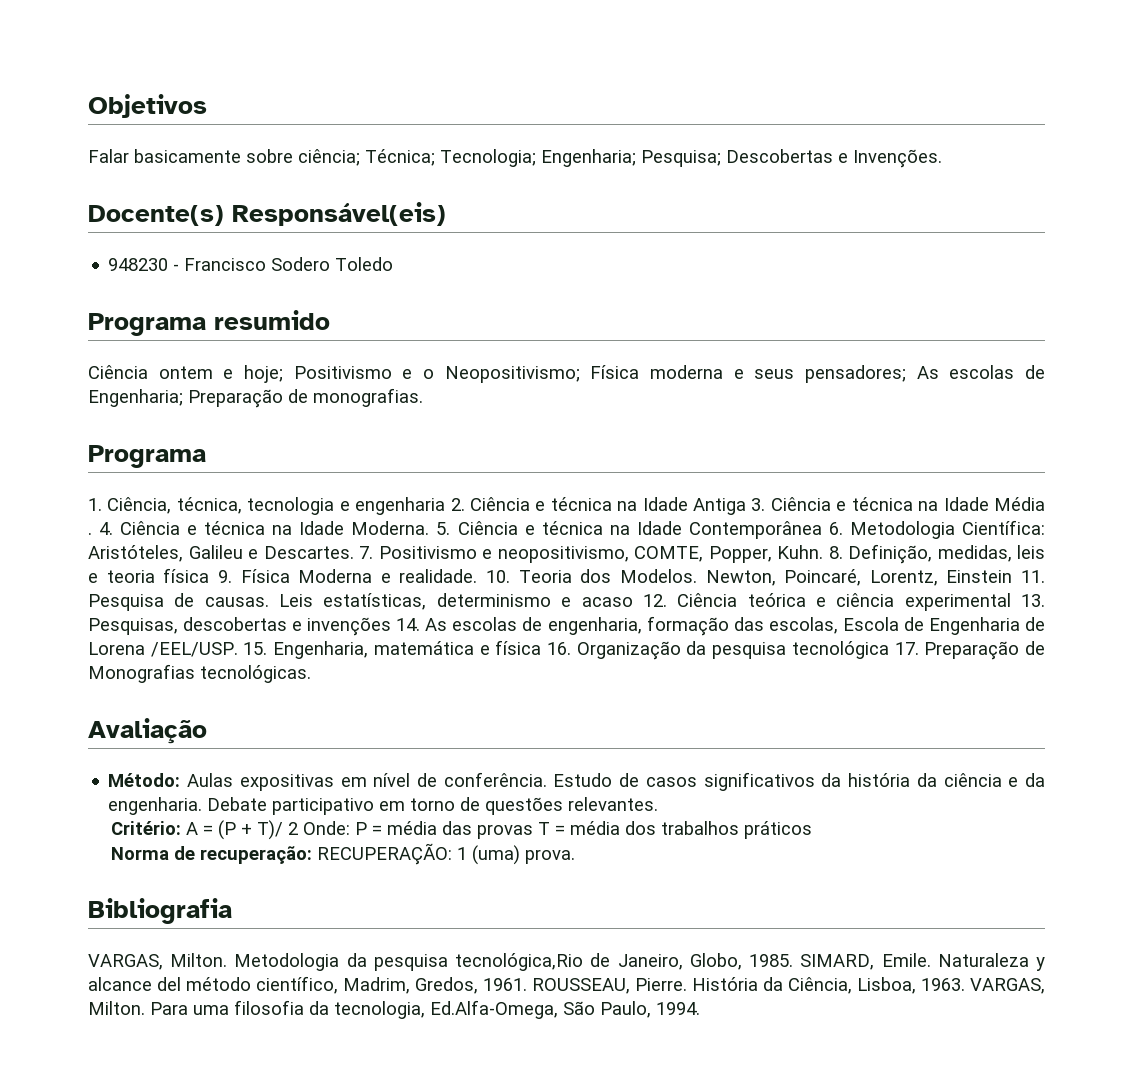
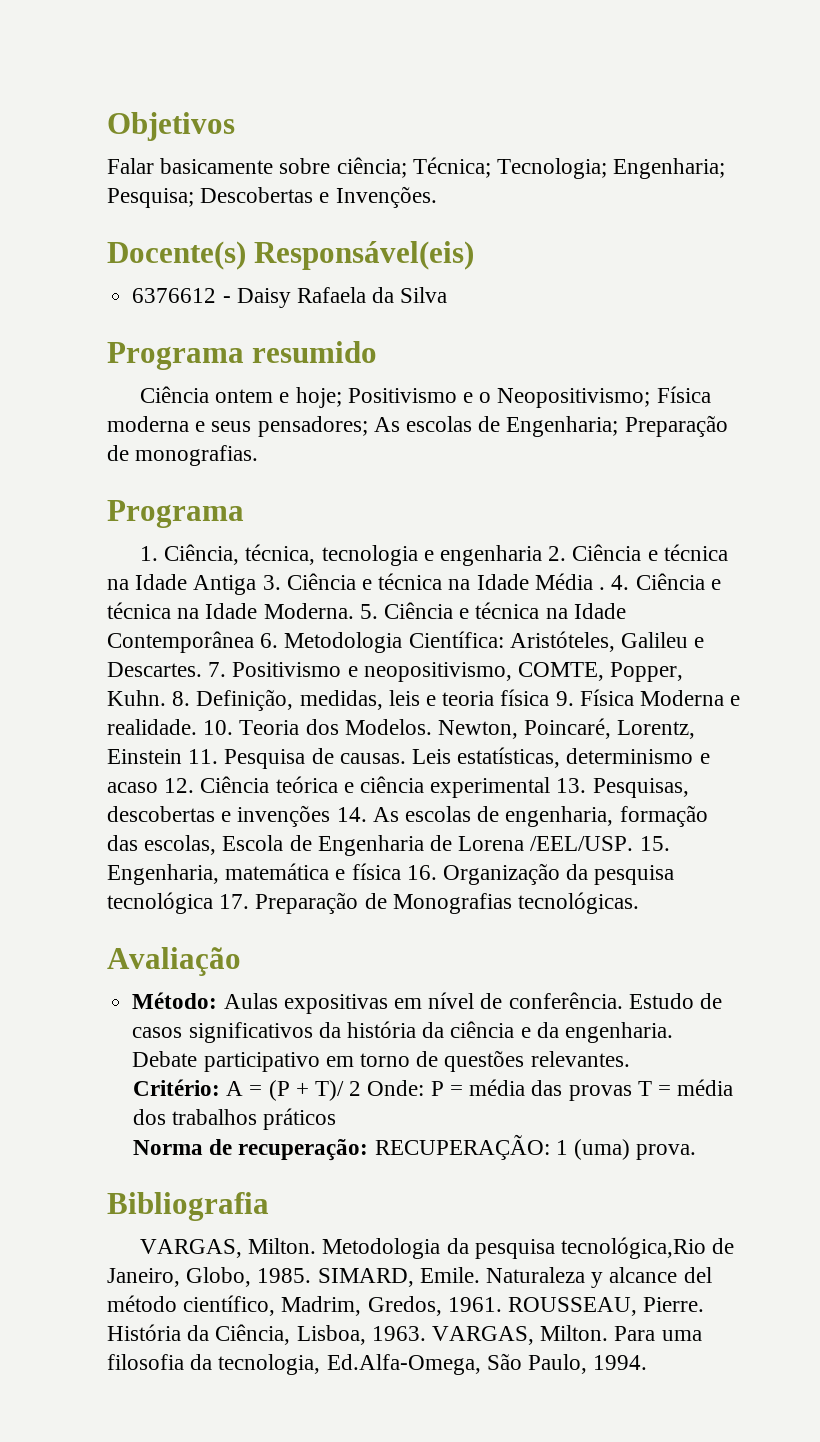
[108,257,394,271] 948230 - Francisco Sodero Toledo -> [132,287,448,308] 6376612 - Daisy Rafaela da Silva

